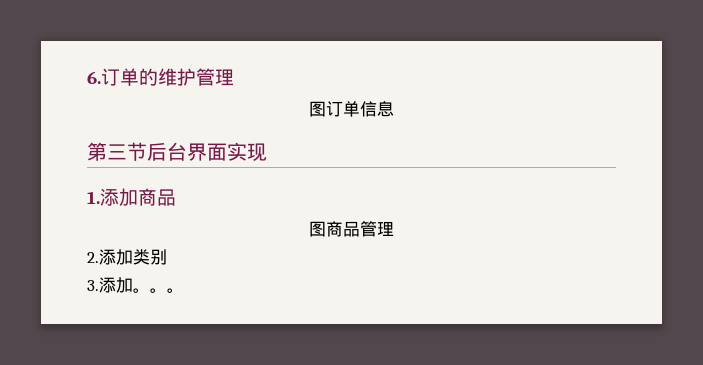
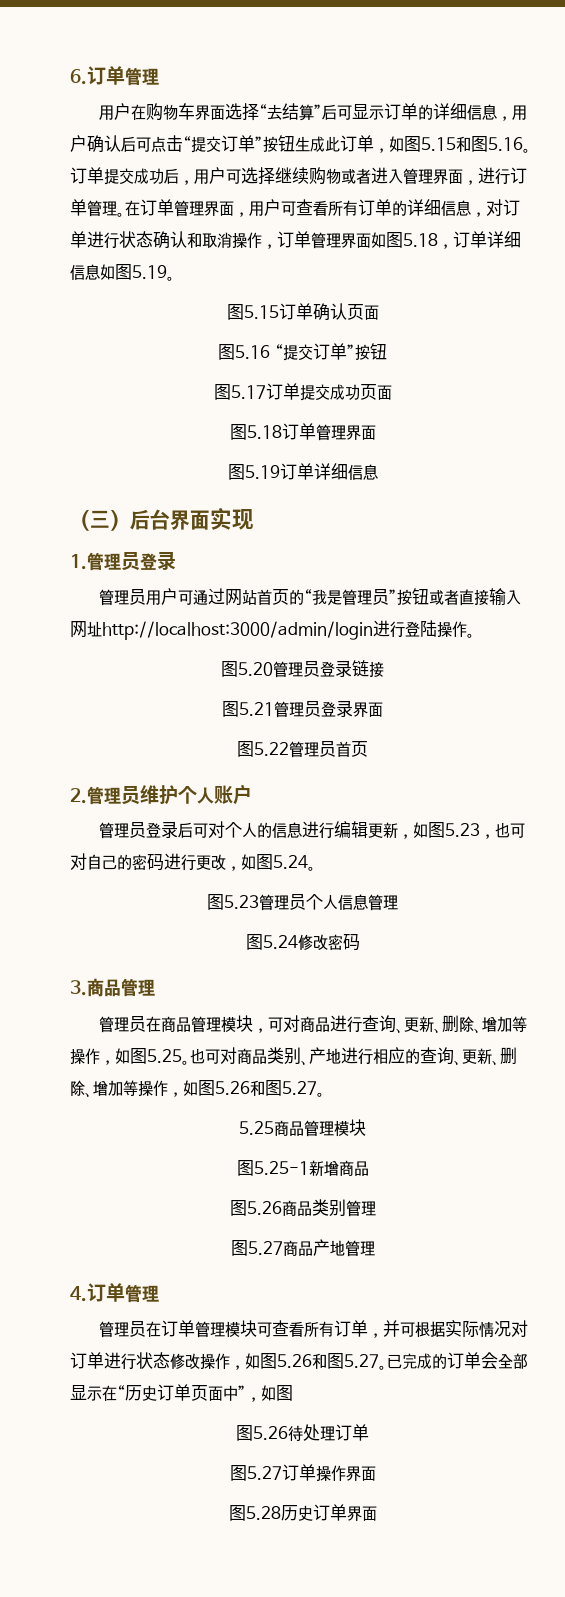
[139,68,234,86] [309,101,360,117] 的维护管理 // 图订单 -> [125,67,159,86] [99,103,528,121] [70,135,531,153] [70,167,527,185] [70,199,520,217] [70,231,521,249] [70,264,175,281] [226,303,379,321] [218,343,387,361] [213,383,392,401] [229,423,376,441] [227,463,348,480] 管理 // 用户在购物车界面选择“去结算”后可显示订单的详细信息，用户确认后可点击“提交订单”按钮生成此订单，如图5.15和图5.16。订单提交成功后，用户可选择继续购物或者进入管理界面，进行订单管理。在订单管理界面，用户可查看所有订单的详细信息，对订单进行状态确认和取消操作，订单管理界面如图5.18，订单详细信息如图5.19。 // 图5.15订单确认页面 // 图5.16 “提交订单”按钮 // 图5.17订单提交成功页面 // 图5.18订单管理界面 // 图5.19订单详细
[87,142,147,161] 第三节 -> [70,509,130,531] （三）
[100,188,176,206] [309,221,394,237] [87,249,167,265] [87,277,184,293] 添加商品 // 图商品管理 // 2.添加类别 // 3.添加。。。 -> [87,551,176,571] [99,588,522,606] [70,620,475,640] [221,660,384,678] [222,700,383,718] [237,741,368,758] [70,784,252,805] [99,821,526,839] [70,853,316,871] [207,894,398,911] [245,933,360,951] [70,978,155,997] [99,1015,528,1034] [70,1047,517,1066] [70,1080,325,1098] [239,1119,366,1137] [236,1160,369,1176] [229,1199,376,1217] [230,1239,375,1257] [70,1283,159,1303] [99,1320,529,1338] [70,1352,528,1370] [70,1384,293,1402] [236,1424,369,1441] [229,1464,376,1482] [228,1504,377,1521] 管理员登录 // 管理员用户可通过网站首页的“我是管理员”按钮或者直接输入网址http://localhost:3000/admin/login进行登陆操作。 // 图5.20管理员登录链接 // 图5.21管理员登录界面 // 图5.22管理员首页 // 2.管理员维护个人账户 // 管理员登录后可对个人的信息进行编辑更新，如图5.23，也可对自己的密码进行更改，如图5.24。 // 图5.23管理员个人信息管理 // 图5.24修改密码 // 3.商品管理 // 管理员在商品管理模块，可对商品进行查询、更新、删除、增加等操作，如图5.25。也可对商品类别、产地进行相应的查询、更新、删除、增加等操作，如图5.26和图5.27。 // 5.25商品管理模块 // 图5.25-1新增商品 // 图5.26商品类别管理 // 图5.27商品产地管理 // 4.订单管理 // 管理员在订单管理模块可查看所有订单，并可根据实际情况对订单进行状态修改操作，如图5.26和图5.27。已完成的订单会全部显示在“历史订单页面中”，如图 // 图5.26待处理订单 // 图5.27订单操作界面 // 图5.28历史订单界面

